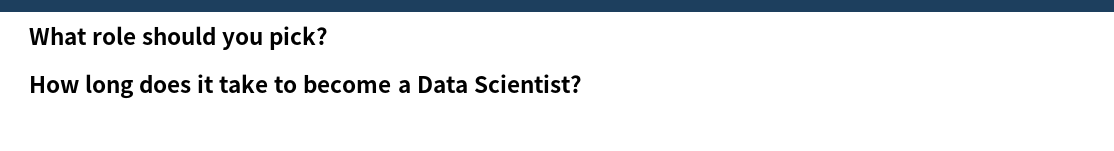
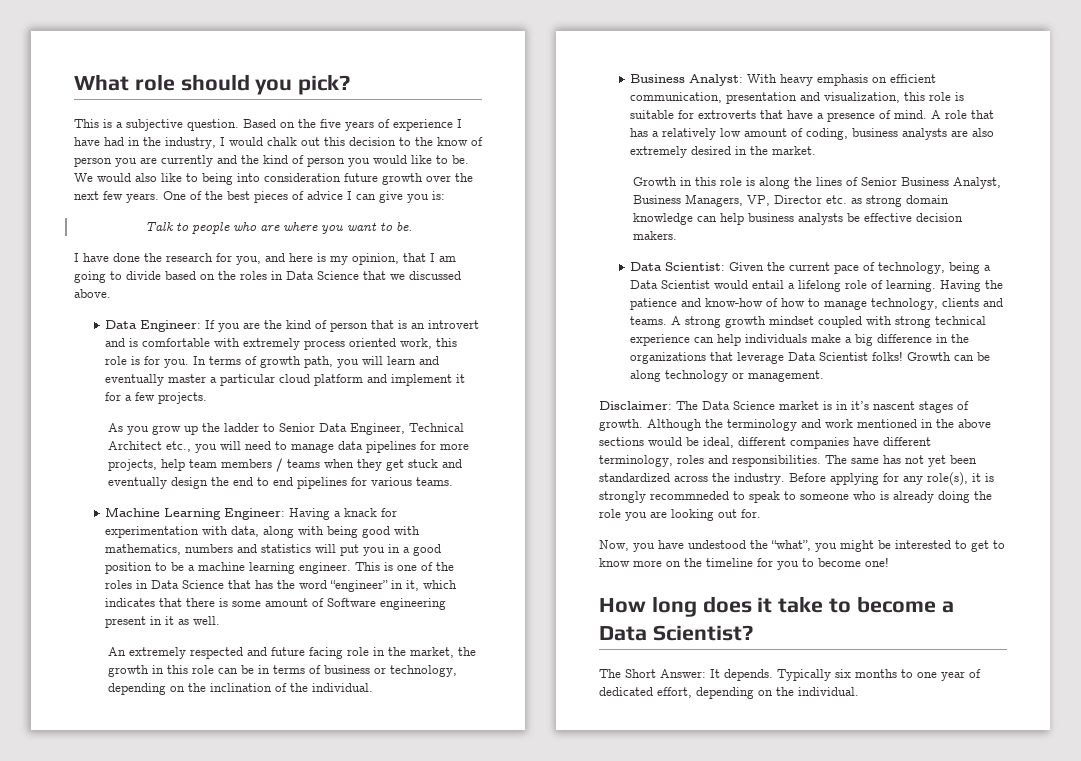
(329, 38) none -> [74,119,462,131] [74,137,483,149] [74,155,469,167] [74,173,473,185] [74,191,445,203] [144,222,412,234] [74,253,456,265] [74,271,461,283] [74,289,111,298] [105,320,480,332] [105,338,458,350] [105,356,440,368] [105,374,466,386] [105,392,208,404] [107,423,464,435] [107,441,469,453] [107,458,462,472] [107,477,453,489] [105,507,398,520] [105,526,421,538] [105,544,442,556] [105,562,455,574] [105,580,458,592] [105,598,447,610] [105,616,221,628] [107,647,476,659] [107,665,457,677] [107,683,373,695] [630,74,937,86] [630,92,965,104] [630,110,995,122] [630,128,995,140] [630,146,817,158] [632,177,1001,189] [632,194,949,207] [632,213,963,225] [632,231,677,240] [630,262,992,274] [630,280,1004,292] [630,298,1004,310] [630,316,987,328] [630,334,970,346] [630,351,991,364] [630,370,825,382] [599,401,969,413] [599,419,991,431] [599,437,931,449] [599,455,977,467] [599,472,994,486] [599,491,992,503] [599,509,761,521] [599,540,1005,552] [599,557,889,570] // This is a subjective question. Based on the five years of experience I have had in the industry, I would chalk out this decision to the know of person you are currently and the kind of person you would like to be. We would also like to being into consideration future growth over the next few years. One of the best pieces of advice I can give you is: // Talk to people who are where you want to be. // I have done the research for you, and here is my opinion, that I am going to divide based on the roles in Data Science that we discussed above. // Data Engineer: If you are the kind of person that is an introvert and is comfortable with extremely process oriented work, this role is for you. In terms of growth path, you will learn and eventually master a particular cloud platform and implement it for a few projects. // As you grow up the ladder to Senior Data Engineer, Technical Architect etc., you will need to manage data pipelines for more projects, help team members / teams when they get stuck and eventually design the end to end pipelines for various teams. // Machine Learning Engineer: Having a knack for experimentation with data, along with being good with mathematics, numbers and statistics will put you in a good position to be a machine learning engineer. This is one of the roles in Data Science that has the word “engineer” in it, which indicates that there is some amount of Software engineering present in it as well. // An extremely respected and future facing role in the market, the growth in this role can be in terms of business or technology, depending on the inclination of the individual. // Business Analyst: With heavy emphasis on efficient communication, presentation and visualization, this role is suitable for extroverts that have a presence of mind. A role that has a relatively low amount of coding, business analysts are also extremely desired in the market. // Growth in this role is along the lines of Senior Business Analyst, Business Managers, VP, Director etc. as strong domain knowledge can help business analysts be effective decision makers. // Data Scientist: Given the current pace of technology, being a Data Scientist would entail a lifelong role of learning. Having the patience and know-how of how to manage technology, clients and teams. A strong growth mindset coupled with strong technical experience can help individuals make a big difference in the organizations that leverage Data Scientist folks! Growth can be along technology or management. // Disclaimer: The Data Science market is in it’s nascent stages of growth. Although the terminology and work mentioned in the above sections would be ideal, different companies have different terminology, roles and responsibilities. The same has not yet been standardized across the industry. Before applying for any role(s), it is strongly recommneded to speak to someone who is already doing the role you are looking out for. // Now, you have undestood the “what”, you might be interested to get to know more on the timeline for you to become one!
(582, 83) none -> [599,669,981,681] [599,687,859,699] // The Short Answer: It depends. Typically six months to one year of dedicated effort, depending on the individual.

